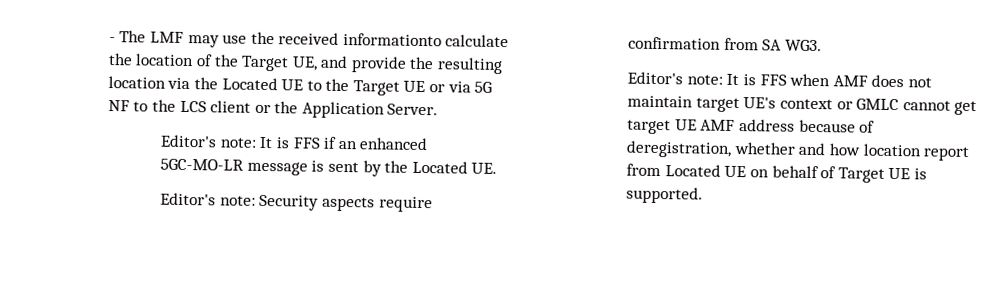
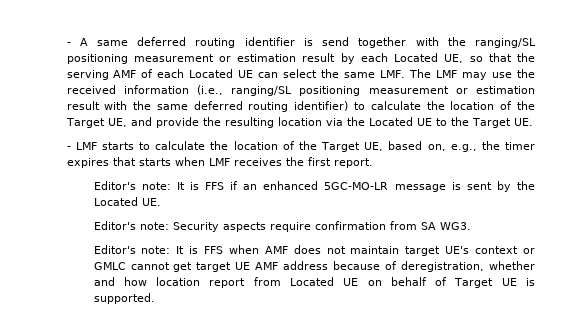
[108,36,116,43] - -> [66,37,537,48] [66,53,536,64] [66,69,406,80] - A same deferred routing identifier is send together with the ranging/SL positioning measurement or estimation result by each Located UE, so that the serving AMF of each Located UE can select the same LMF.
[342,32,442,47] informationto -> [123,85,535,96] [66,101,366,112] information (i.e., ranging/SL positioning measurement or estimation result with the same deferred routing identifier) to
[403,80,493,93] [107,99,439,119] UE or via 5G NF to the LCS client or the Application Server. -> [513,118,533,126] [66,141,536,152] [66,157,373,168] UE. // - LMF starts to calculate the location of the Target UE, based on, e.g., the timer expires that starts when LMF receives the first report.

